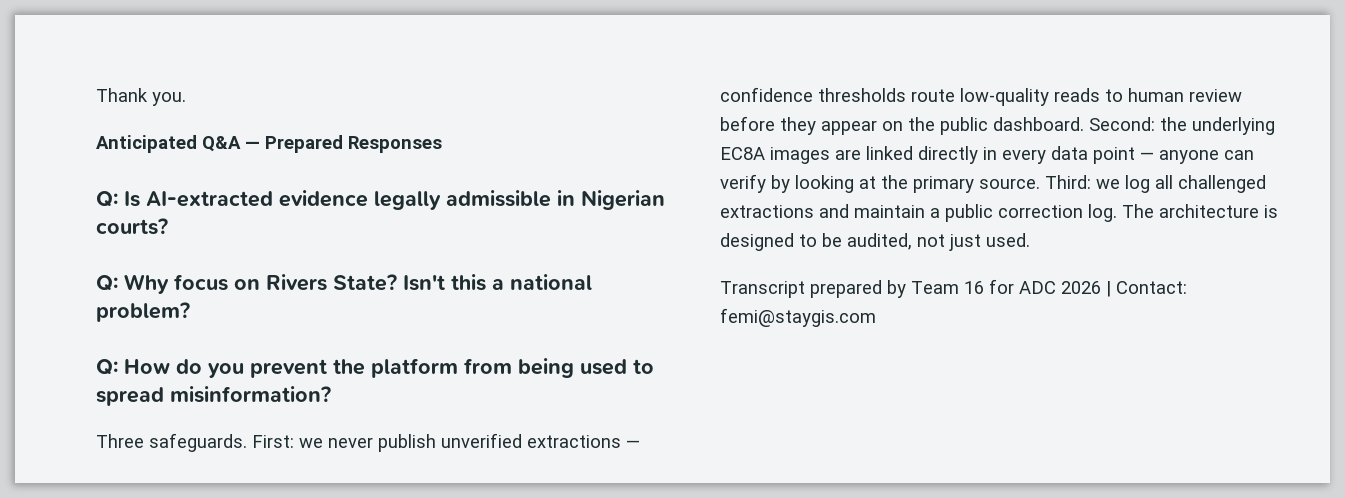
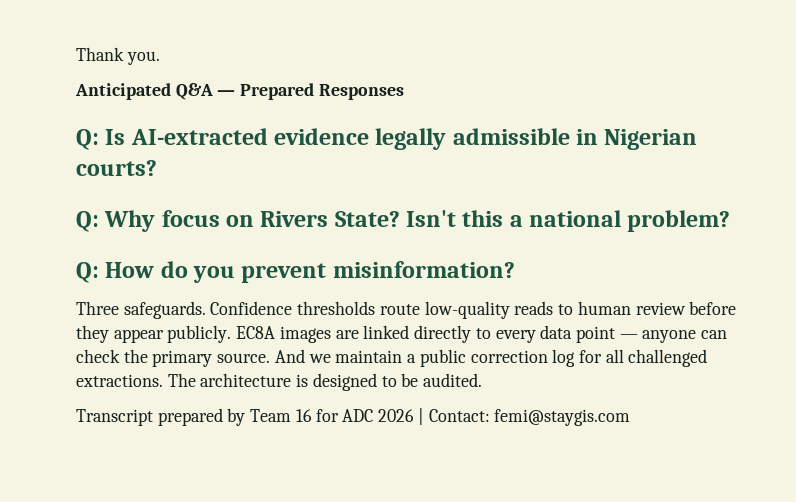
[333,358,654,378] [96,386,331,406] [96,433,640,452] [720,87,813,102] the platform from being used to spread misinformation? // Three safeguards. First: we never publish unverified extractions — confidence -> [332,261,515,278] [76,301,293,319] misinformation? // Three safeguards. Confidence
[882,117,1275,135] on the public dashboard. Second: the underlying -> [167,325,232,343] publicly.
[983,147,997,160] in -> [475,328,491,339] to
[720,174,1266,193] [720,204,1117,222] verify by looking at the primary source. Third: we log all challenged extractions and maintain a public correction log. -> [76,349,708,367] [76,374,163,387] check the primary source. And we maintain a public correction log for all challenged extractions.
[847,233,1030,251] audited, not just used. -> [423,373,483,387] audited.

